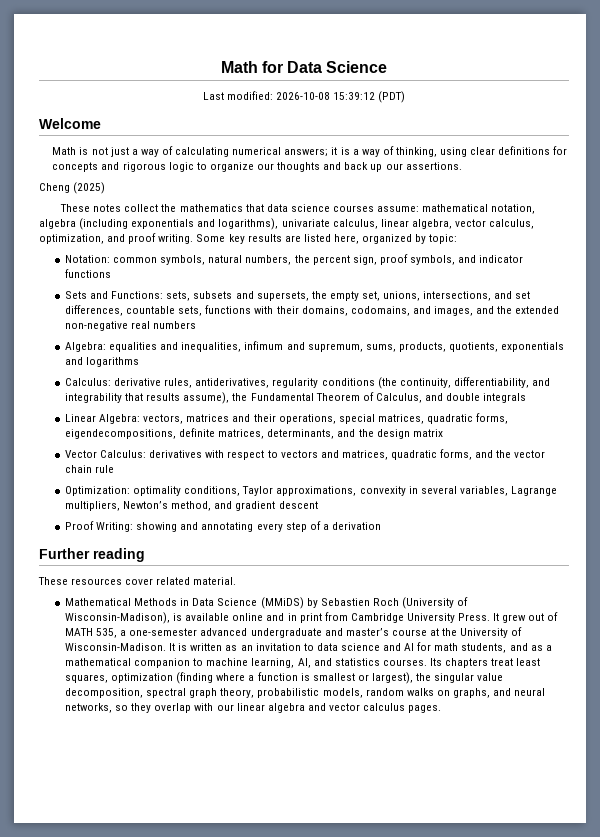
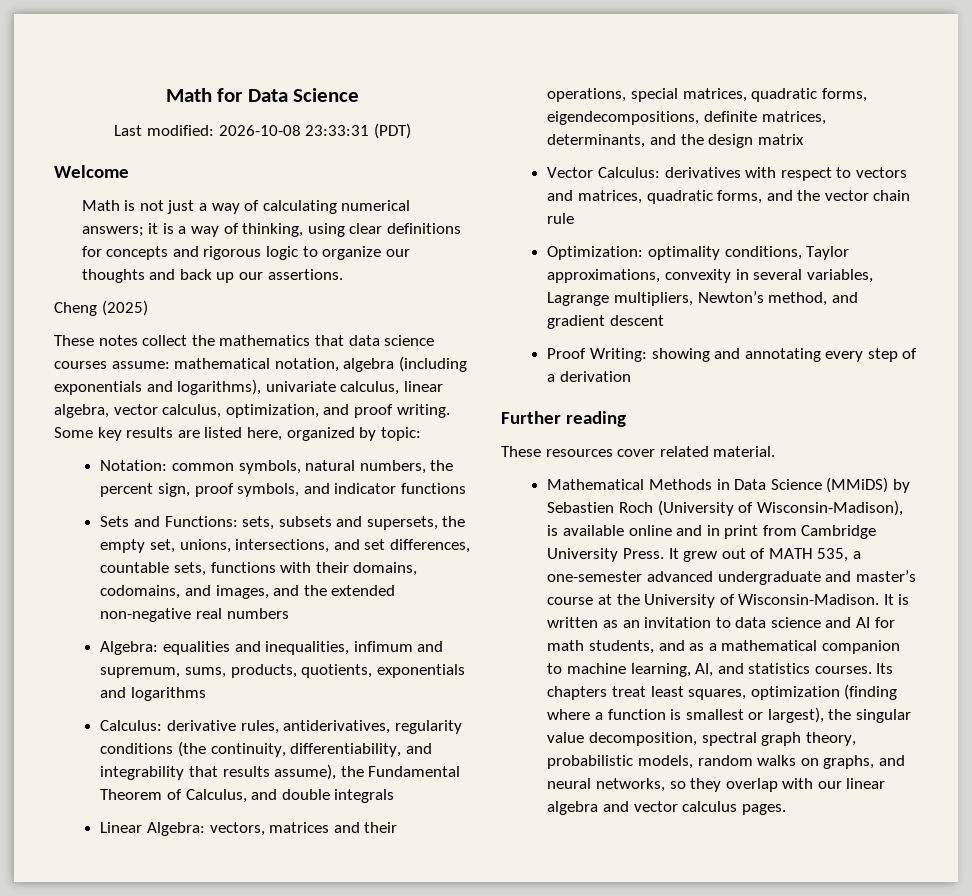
[333,92,376,100] 15:39:12 -> [305,125,370,136] 23:33:31

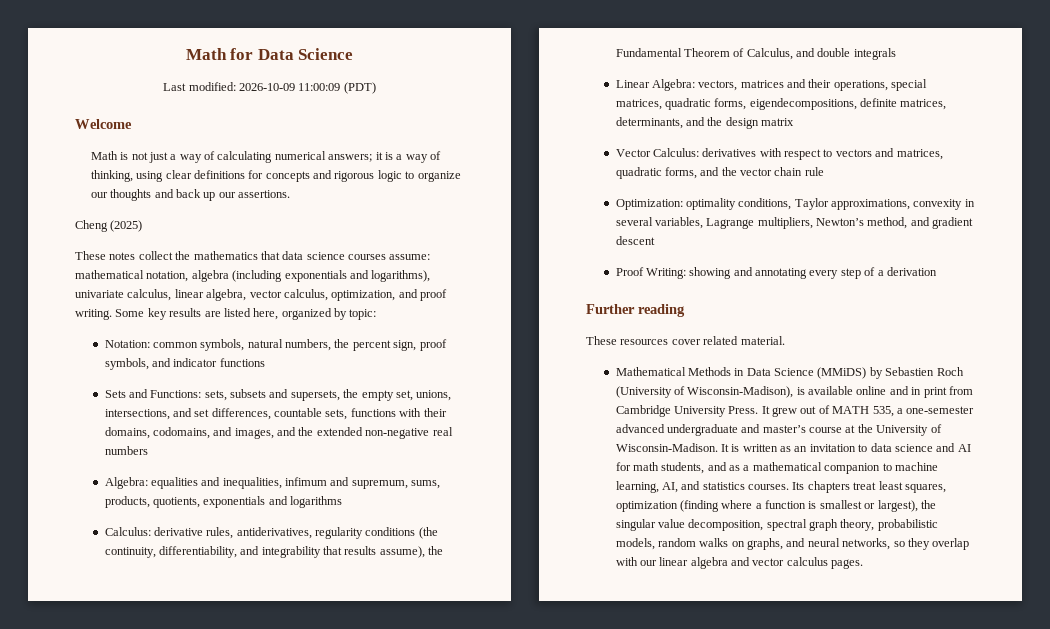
[218,125,370,136] 2026-10-08 23:33:31 -> [239,83,341,91] 2026-10-09 11:00:09

